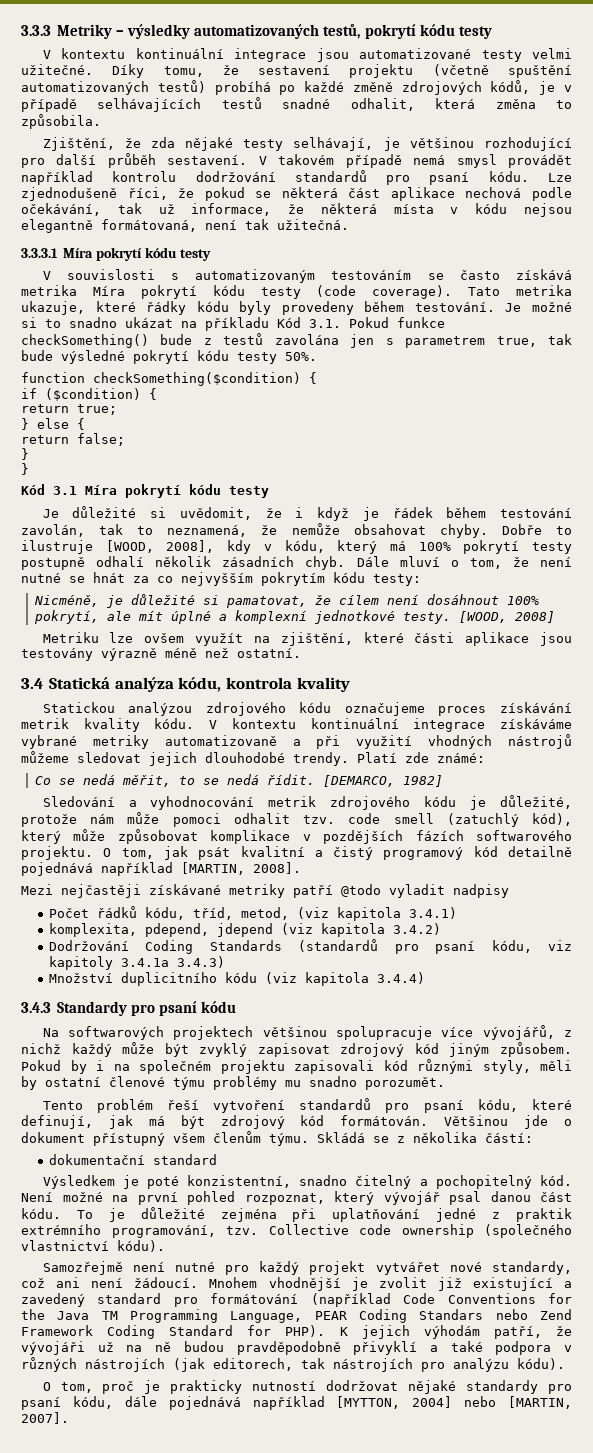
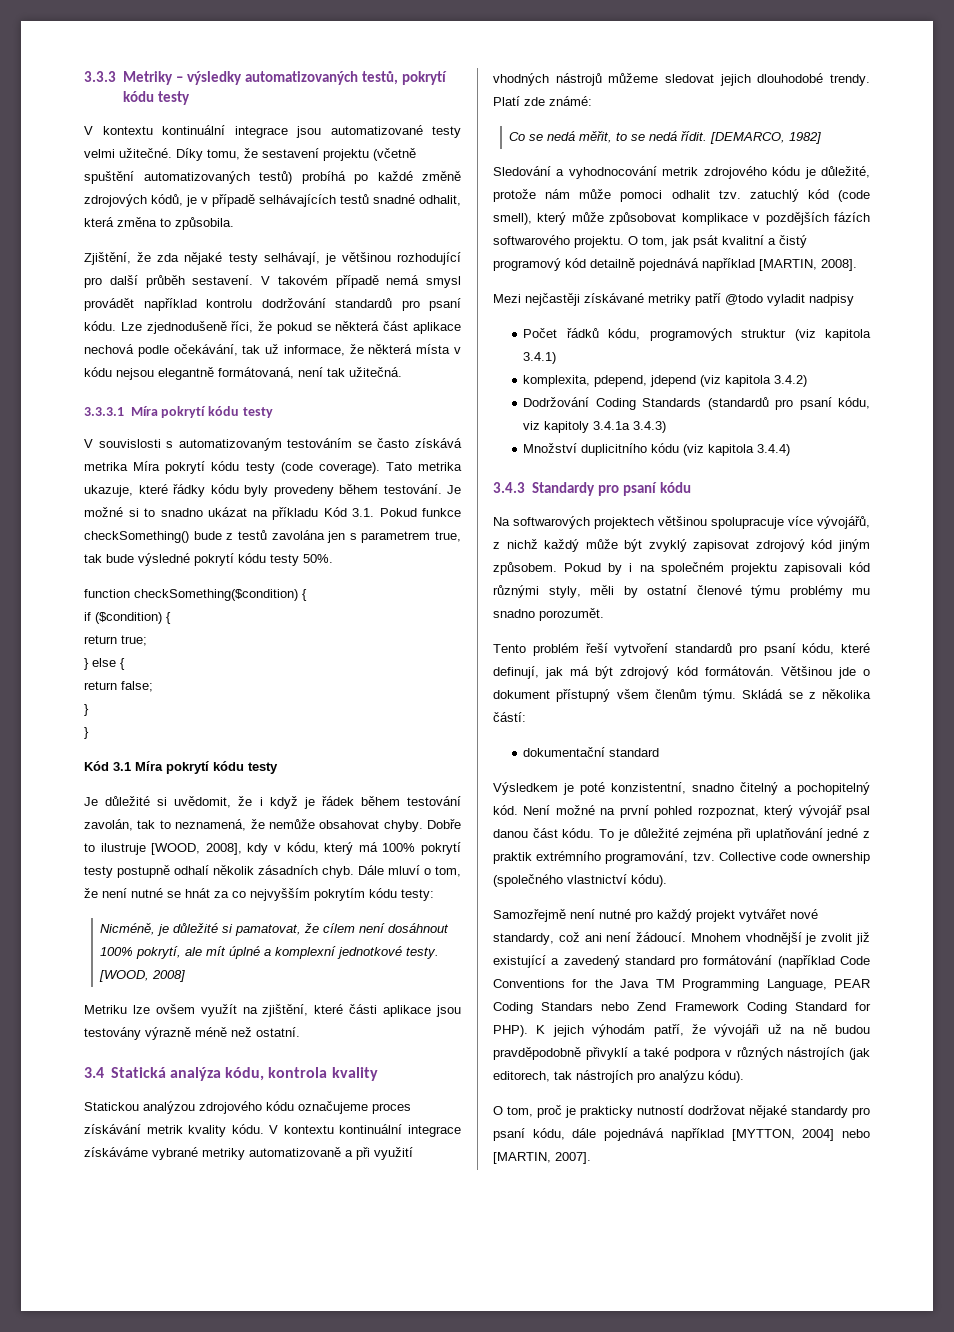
[348,813,572,827] code smell (zatuchlý kód), -> [749,189,870,202] [493,213,532,225] zatuchlý kód (code smell),
[192,907,289,920] tříd, metod, -> [649,328,787,341] programových struktur

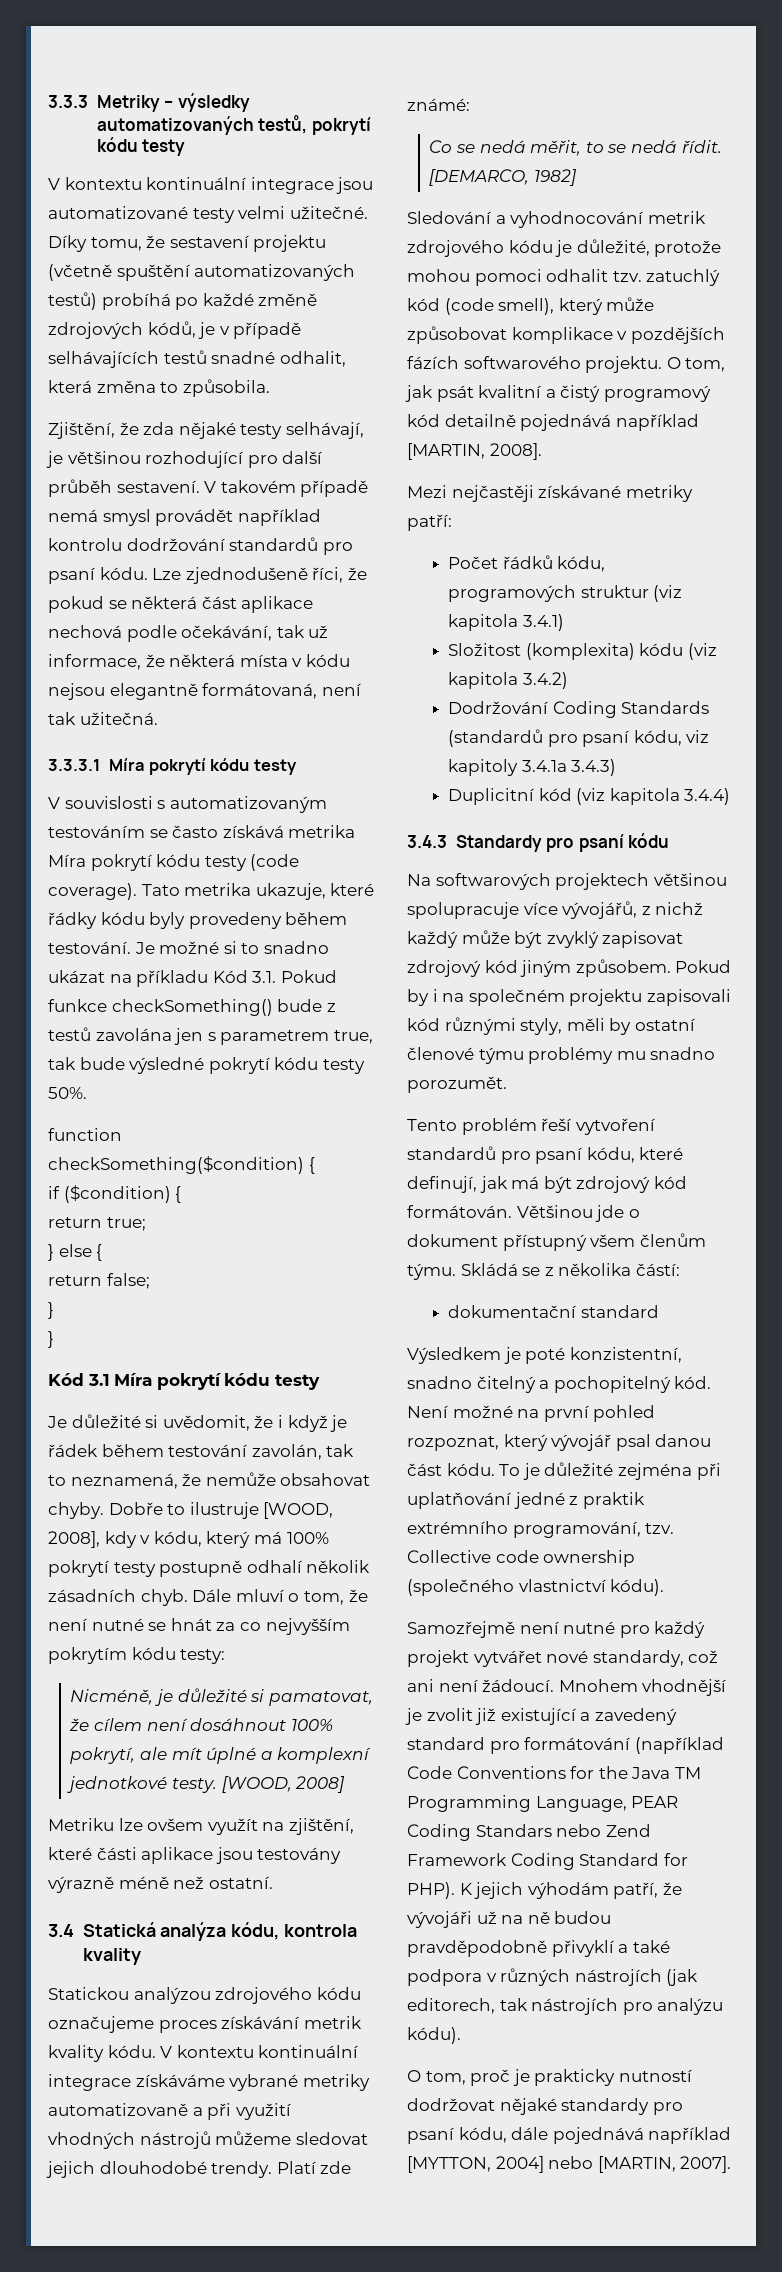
[545,189,612,199] nám může -> [407,269,470,282] mohou
[695,293,854,306] patří @todo vyladit nadpisy -> [407,514,452,531] patří:
[523,375,697,387] komplexita, pdepend, jdepend -> [448,643,684,660] Složitost (komplexita) kódu
[523,443,680,456] Množství duplicitního kódu -> [448,788,572,805] Duplicitní kód

